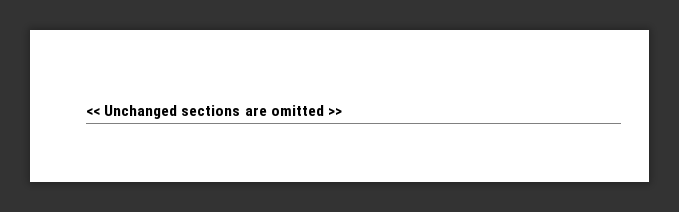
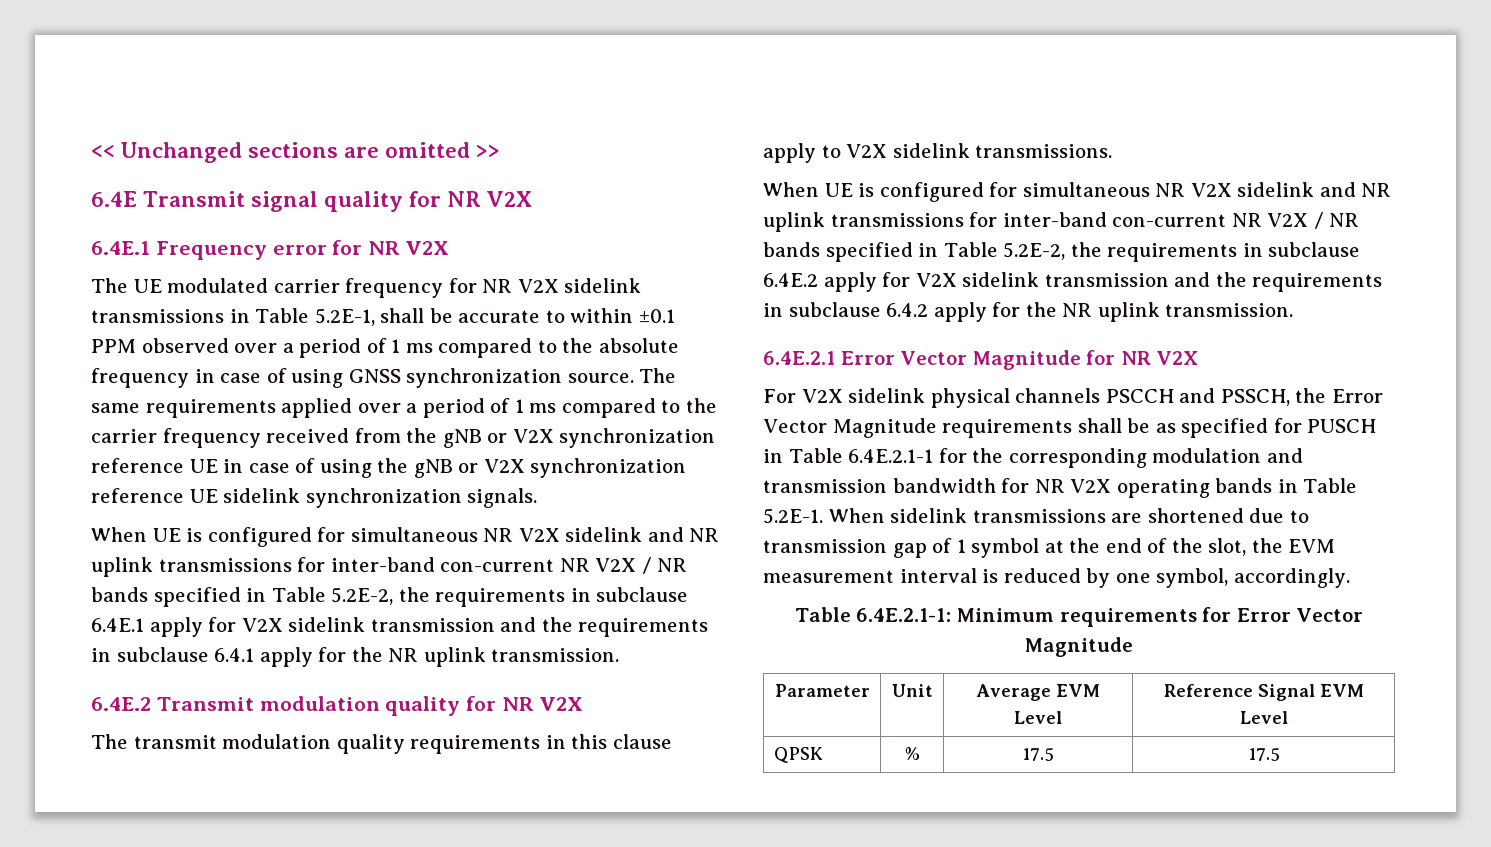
(342, 112) none -> [91,191,533,212] [91,240,450,260] [91,278,642,298] [91,308,675,326] [91,338,679,358] [91,368,677,388] [91,398,717,418] [91,428,716,448] [91,458,687,478] [91,488,538,508] [91,527,720,547] [91,557,688,577] [91,587,689,607] [91,617,709,637] [91,647,620,667] [91,696,583,716] [91,734,672,754] [763,143,1113,163] [763,182,1392,202] [763,212,1360,232] [763,242,1361,262] [763,272,1383,292] [763,302,1294,322] [763,350,1199,370] [763,388,1383,408] [763,418,1377,438] [763,448,1303,468] [763,478,1358,498] [763,508,1309,524] [763,538,1336,558] [763,568,1350,588] [794,607,1364,627] [1025,637,1133,657] [774,684,870,697] [891,684,933,697] [975,684,1100,701] [1014,711,1062,724] [1163,684,1364,701] [1239,711,1288,724] [773,747,823,763] [904,747,920,760] [1022,748,1054,761] [1247,748,1280,761] // 6.4E Transmit signal quality for NR V2X // 6.4E.1 Frequency error for NR V2X // The UE modulated carrier frequency for NR V2X sidelink transmissions in Table 5.2E-1, shall be accurate to within ±0.1 PPM observed over a period of 1 ms compared to the absolute frequency in case of using GNSS synchronization source. The same requirements applied over a period of 1 ms compared to the carrier frequency received from the gNB or V2X synchronization reference UE in case of using the gNB or V2X synchronization reference UE sidelink synchronization signals. // When UE is configured for simultaneous NR V2X sidelink and NR uplink transmissions for inter-band con-current NR V2X / NR bands specified in Table 5.2E-2, the requirements in subclause 6.4E.1 apply for V2X sidelink transmission and the requirements in subclause 6.4.1 apply for the NR uplink transmission. // 6.4E.2 Transmit modulation quality for NR V2X // The transmit modulation quality requirements in this clause apply to V2X sidelink transmissions. // When UE is configured for simultaneous NR V2X sidelink and NR uplink transmissions for inter-band con-current NR V2X / NR bands specified in Table 5.2E-2, the requirements in subclause 6.4E.2 apply for V2X sidelink transmission and the requirements in subclause 6.4.2 apply for the NR uplink transmission. // 6.4E.2.1 Error Vector Magnitude for NR V2X // For V2X sidelink physical channels PSCCH and PSSCH, the Error Vector Magnitude requirements shall be as specified for PUSCH in Table 6.4E.2.1-1 for the corresponding modulation and transmission bandwidth for NR V2X operating bands in Table 5.2E-1. When sidelink transmissions are shortened due to transmission gap of 1 symbol at the end of the slot, the EVM measurement interval is reduced by one symbol, accordingly. // Table 6.4E.2.1-1: Minimum requirements for Error Vector Magnitude // Parameter | Unit | Average EVM Level | Reference Signal EVM Level // QPSK | % | 17.5 | 17.5

